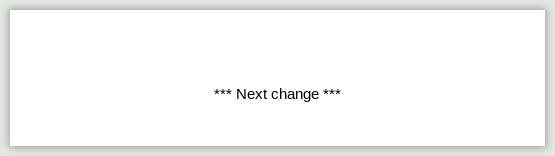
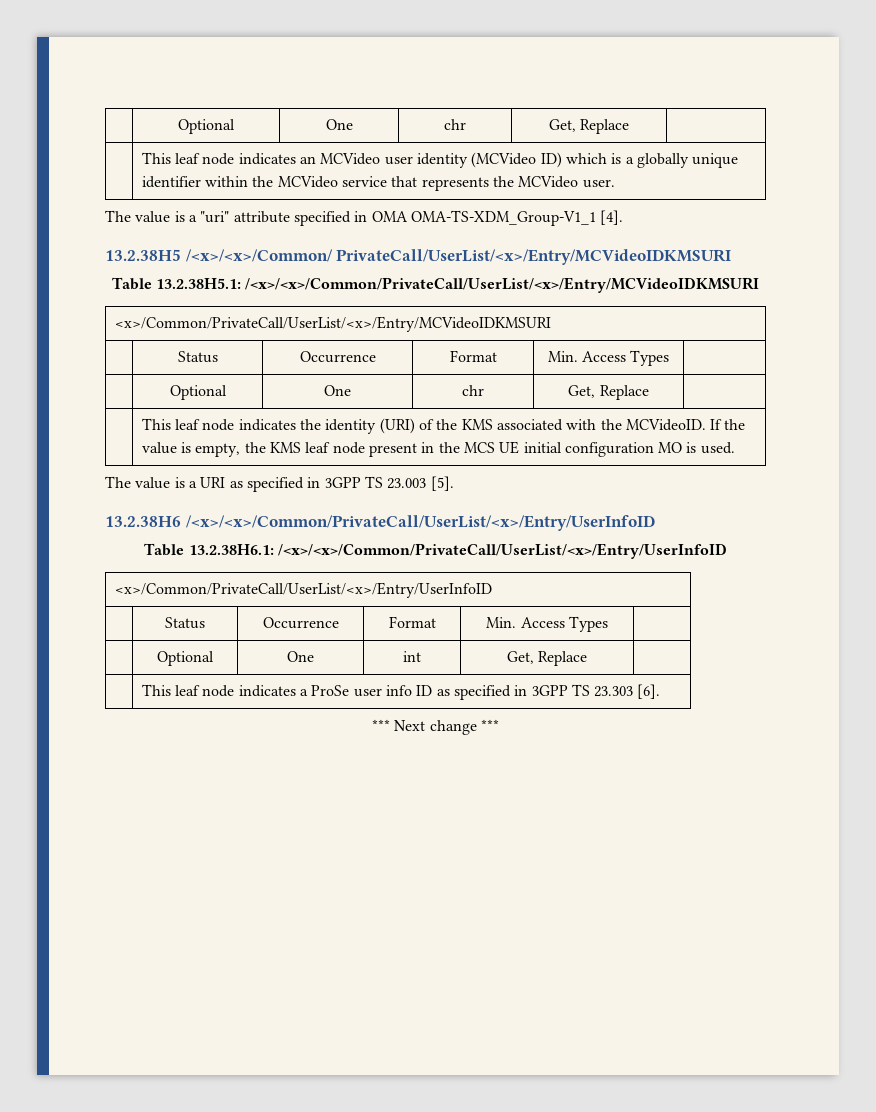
(213, 94) none -> [178,119,235,134] [325,119,353,130] [444,119,466,130] [548,119,630,134] [141,152,739,168] [141,176,615,191] [105,210,624,226] [105,249,732,265] [111,277,760,293] [114,316,551,332] [177,351,218,363] [299,351,376,363] [449,350,497,362] [547,350,670,366] [169,385,227,400] [324,385,351,396] [462,385,484,396] [568,385,649,400] [141,418,746,434] [141,441,735,457] [105,476,454,492] [105,515,655,531] [144,543,727,559] [114,582,492,598] [165,617,205,629] [262,617,339,629] [388,616,436,628] [486,616,608,632] [157,651,214,666] [287,651,314,662] [403,651,421,662] [506,651,588,666] [141,684,661,700] | Optional | One | chr | Get, Replace | // | This leaf node indicates an MCVideo user identity (MCVideo ID) which is a globally unique identifier within the MCVideo service that represents the MCVideo user. // The value is a "uri" attribute specified in OMA OMA-TS-XDM_Group-V1_1 [4]. // 13.2.38H5 /<x>/<x>/Common/ PrivateCall/UserList/<x>/Entry/MCVideoIDKMSURI // Table 13.2.38H5.1: /<x>/<x>/Common/PrivateCall/UserList/<x>/Entry/MCVideoIDKMSURI // <x>/Common/PrivateCall/UserList/<x>/Entry/MCVideoIDKMSURI // | Status | Occurrence | Format | Min. Access Types | // | Optional | One | chr | Get, Replace | // | This leaf node indicates the identity (URI) of the KMS associated with the MCVideoID. If the value is empty, the KMS leaf node present in the MCS UE initial configuration MO is used. // The value is a URI as specified in 3GPP TS 23.003 [5]. // 13.2.38H6 /<x>/<x>/Common/PrivateCall/UserList/<x>/Entry/UserInfoID // Table 13.2.38H6.1: /<x>/<x>/Common/PrivateCall/UserList/<x>/Entry/UserInfoID // <x>/Common/PrivateCall/UserList/<x>/Entry/UserInfoID // | Status | Occurrence | Format | Min. Access Types | // | Optional | One | int | Get, Replace | // | This leaf node indicates a ProSe user info ID as specified in 3GPP TS 23.303 [6]. //

